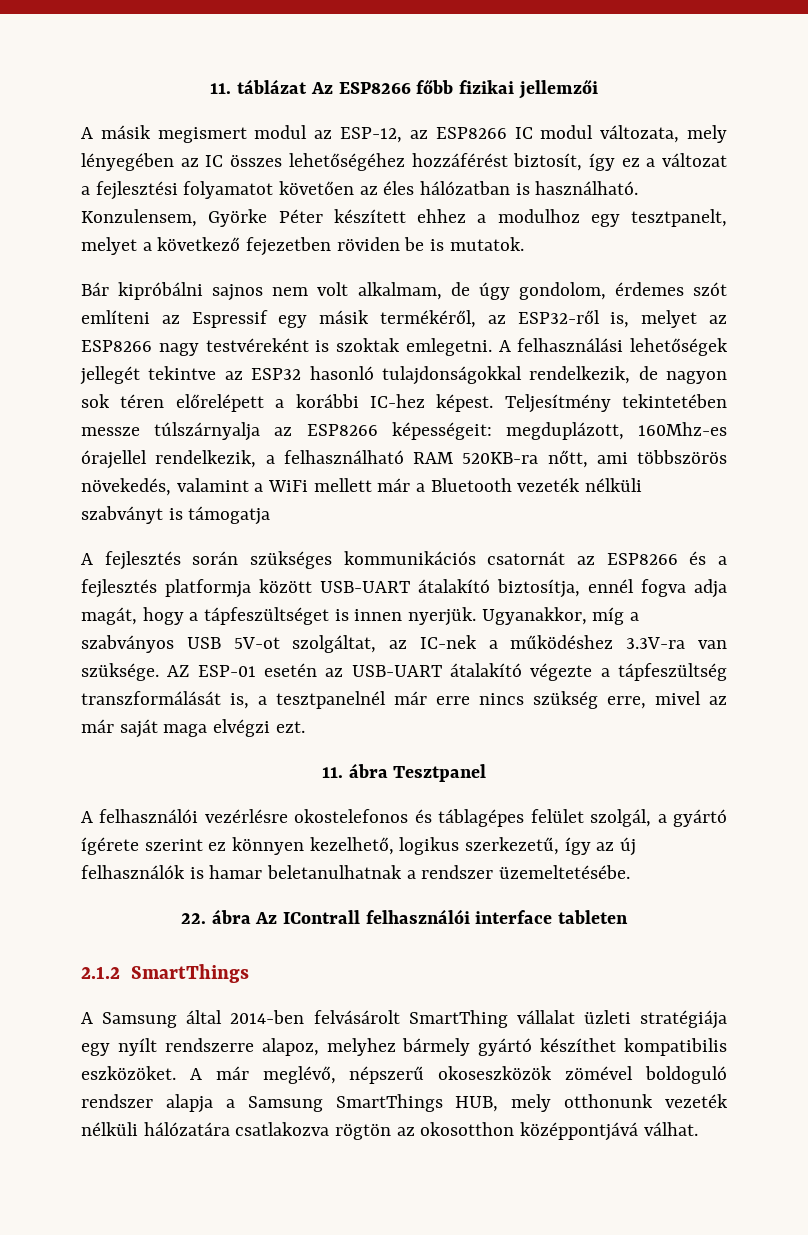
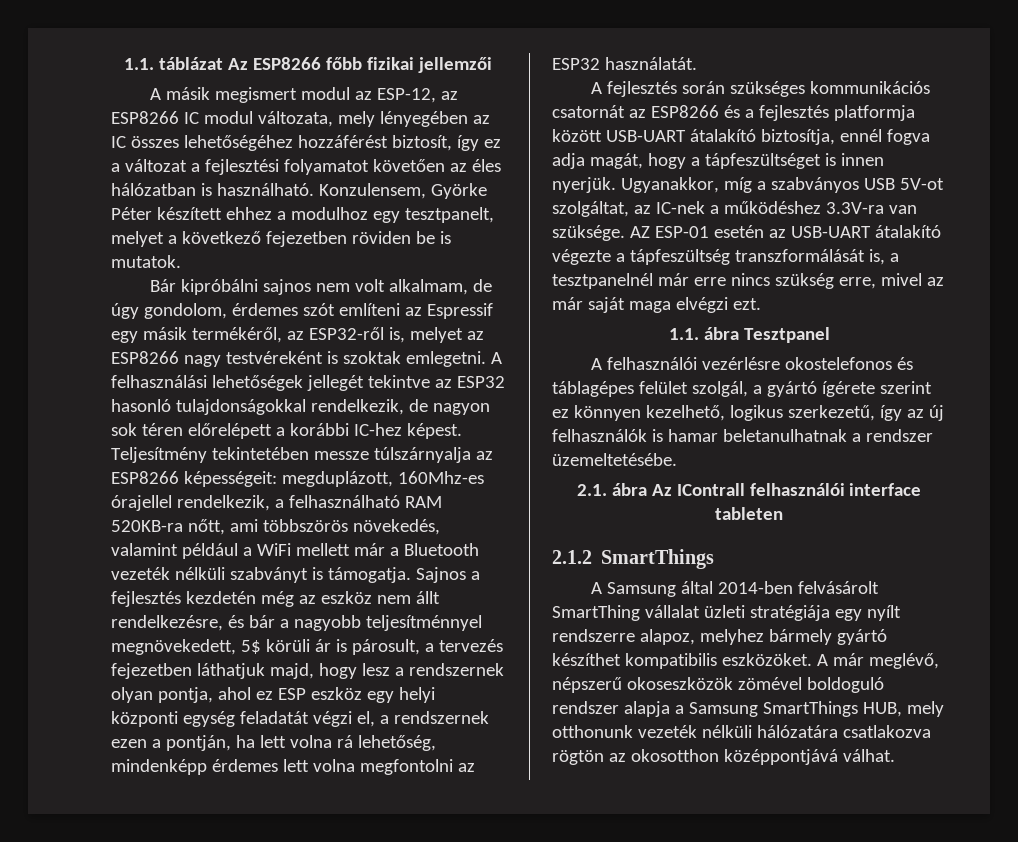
[210,83,232,94] 11. -> [124,58,155,70] 1.1.
(249, 485) none -> [181,543,238,559] például
[188,506,271,525] támogatja -> [327,567,480,583] [111,591,440,607] [111,615,482,631] [111,639,503,655] [111,663,504,679] [111,687,435,703] [111,711,489,727] [111,735,436,751] [111,759,475,775] [552,57,697,70] támogatja. Sajnos a fejlesztés kezdetén még az eszköz nem állt rendelkezésre, és bár a nagyobb teljesítménnyel megnövekedett, 5$ körüli ár is párosult, a tervezés fejezetben láthatjuk majd, hogy lesz a rendszernek olyan pontja, ahol ez ESP eszköz egy helyi központi egység feladatát végzi el, a rendszernek ezen a pontján, ha lett volna rá lehetőség, mindenképp érdemes lett volna megfontolni az ESP32 használatát.
[321,767,343,778] 11. -> [668,328,699,340] 1.1.
[180,913,206,924] 22. -> [576,484,607,496] 2.1.

